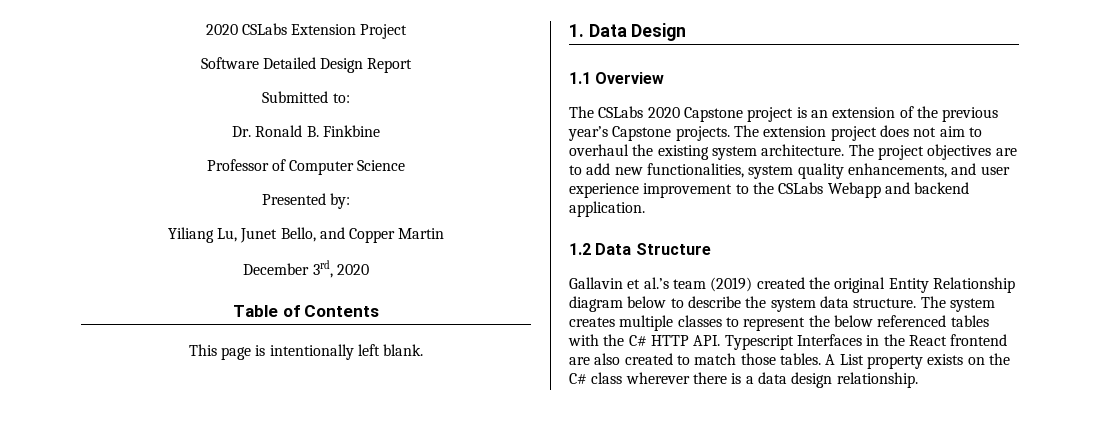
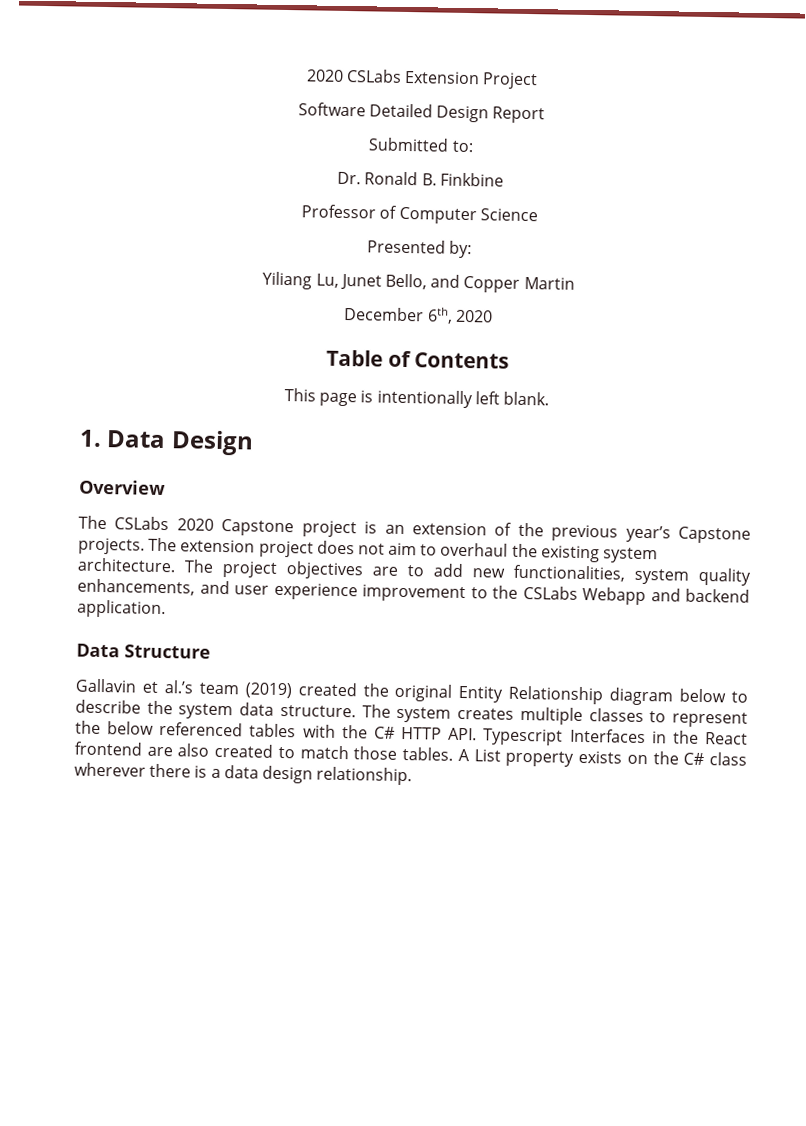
[312,260,333,278] 3rd, -> [426,307,453,324] 6th,
[569,72,591,84] 1.1 -> (254, 443) none
[569,243,591,255] 1.2 -> (166, 609) none

